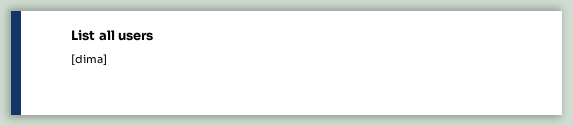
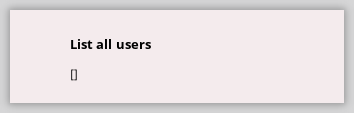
[71,54,107,66] [dima] -> [70,69,78,81] []

